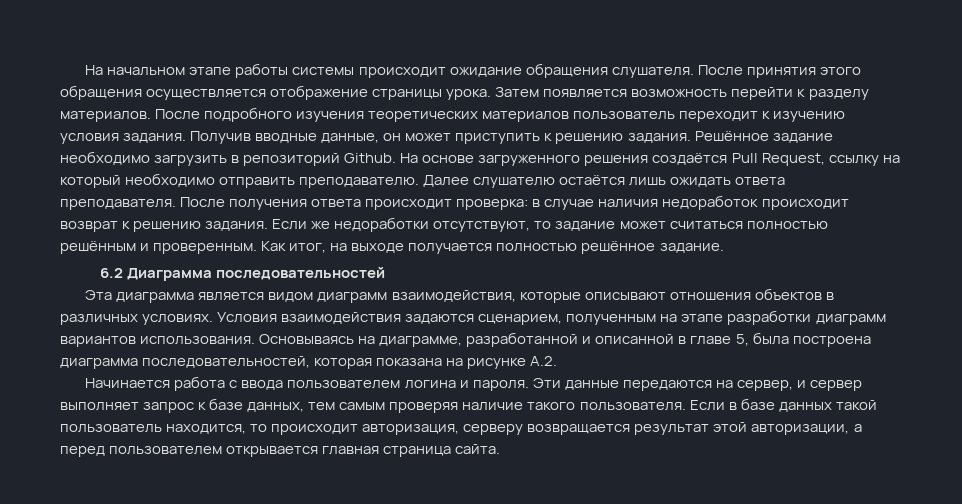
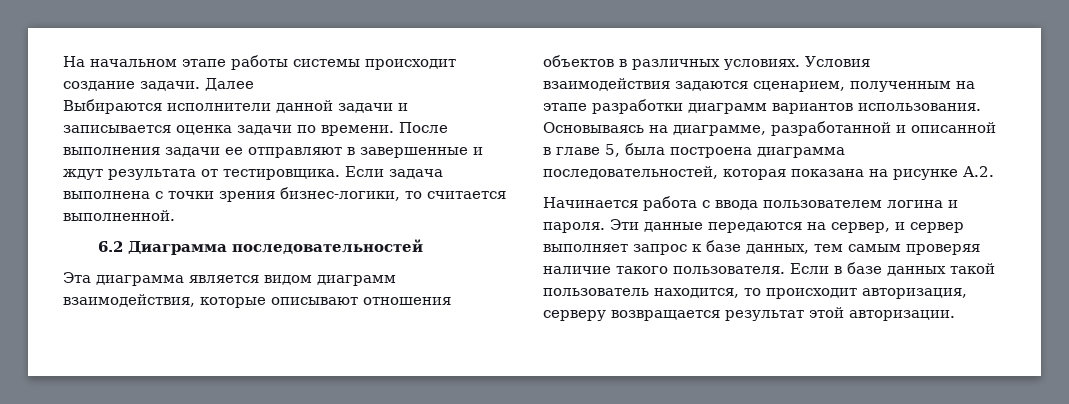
[449,63,861,78] [60,85,869,100] [60,107,846,122] [60,131,833,144] [60,151,900,166] [60,173,786,188] [60,195,849,210] [60,217,828,232] [60,241,724,254] ожидание обращения слушателя. После принятия этого обращения осуществляется отображение страницы урока. Затем появляется возможность перейти к разделу материалов. После подробного изучения теоретических материалов пользователь переходит к изучению условия задания. Получив вводные данные, он может приступить к решению задания. Решённое задание необходимо загрузить в репозиторий Github. На основе загруженного решения создаётся Pull Request, ссылку на который необходимо отправить преподавателю. Далее слушателю остаётся лишь ожидать ответа преподавателя. После получения ответа происходит проверка: в случае наличия недоработок происходит возврат к решению задания. Если же недоработки отсутствуют, то задание может считаться полностью решённым и проверенным. Как итог, на выходе получается полностью решённое задание. -> [63,78,254,91] [63,99,408,114] [63,122,448,136] [63,147,483,158] [63,166,443,180] [63,187,506,202] [63,210,175,221] создание задачи. Далее // Выбираются исполнители данной задачи и записывается оценка задачи по времени. После выполнения задачи ее отправляют в завершенные и ждут результата от тестировщика. Если задача выполнена с точки зрения бизнес-логики, то считается выполненной.
[751,424,862,435] [60,444,501,457] авторизации, а перед пользователем открывается главная страница сайта. -> [849,310,955,321] авторизации.

